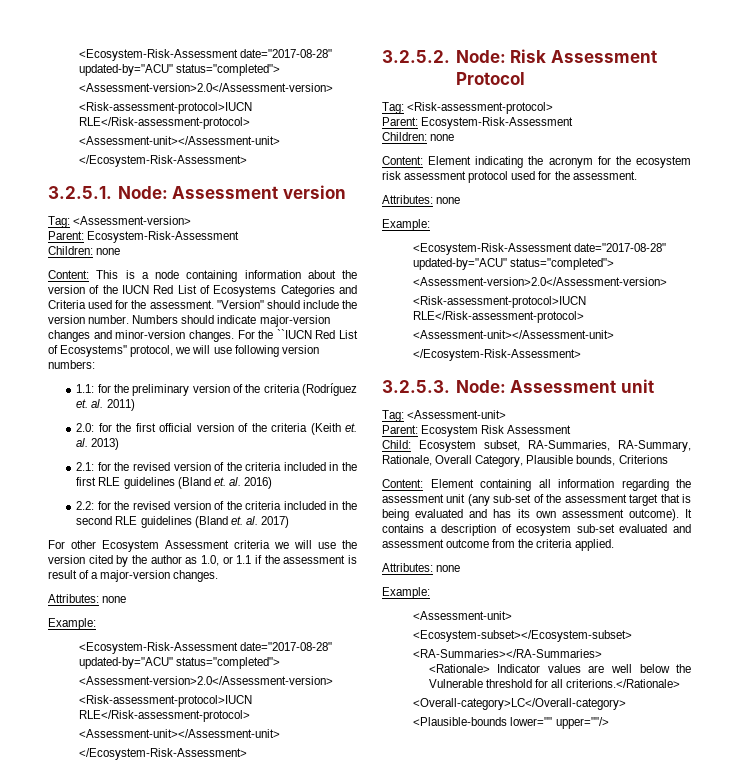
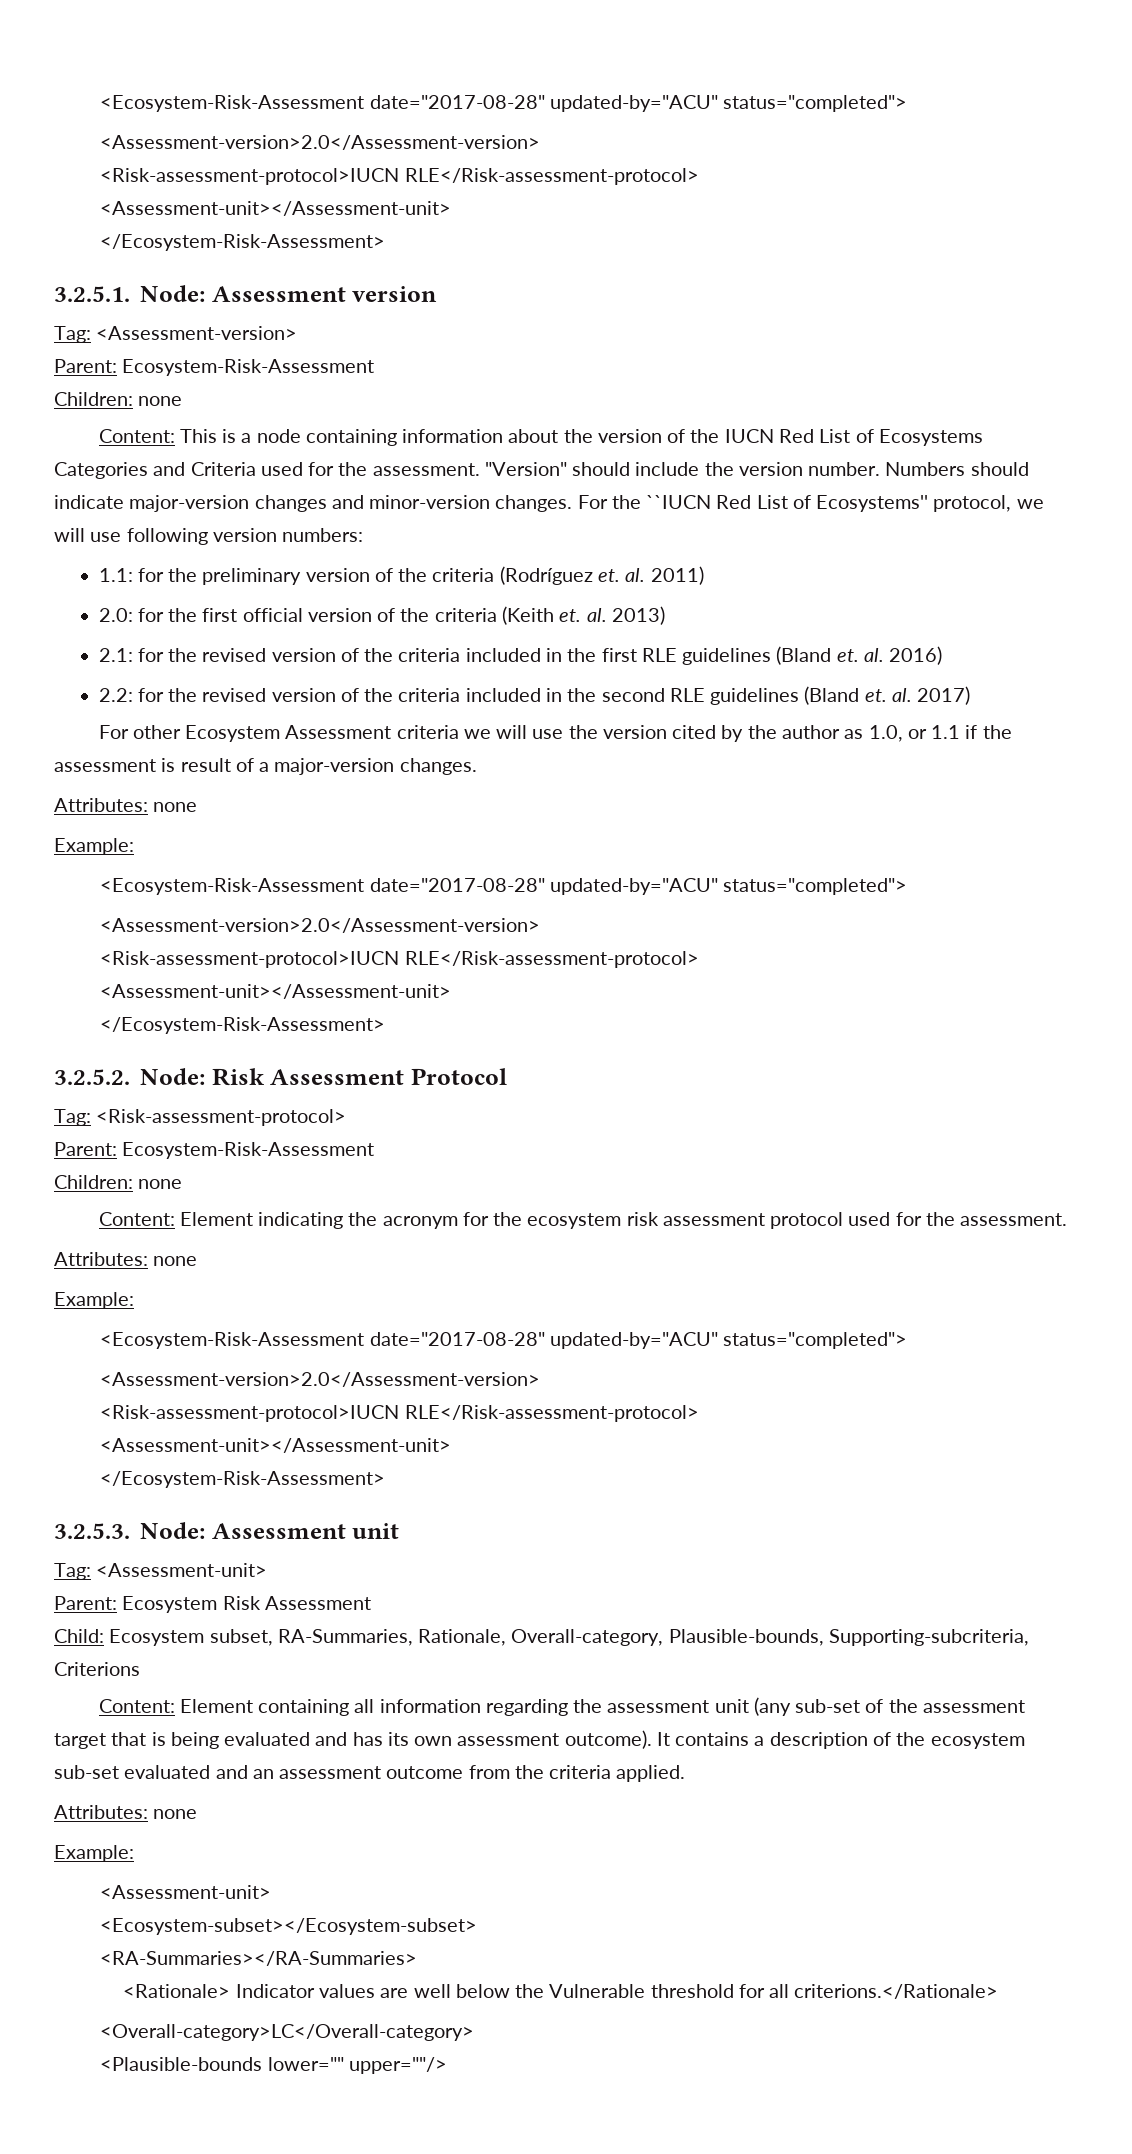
[618,440,691,452] [382,455,616,467] RA-Summary, Rationale, Overall Category, Plausible bounds, -> [418,1629,1029,1646] Rationale, Overall-category, Plausible-bounds, Supporting-subcriteria,
(512, 528) none -> [896,1732,926,1746] the
(691, 528) none -> [252,1769,274,1779] an

